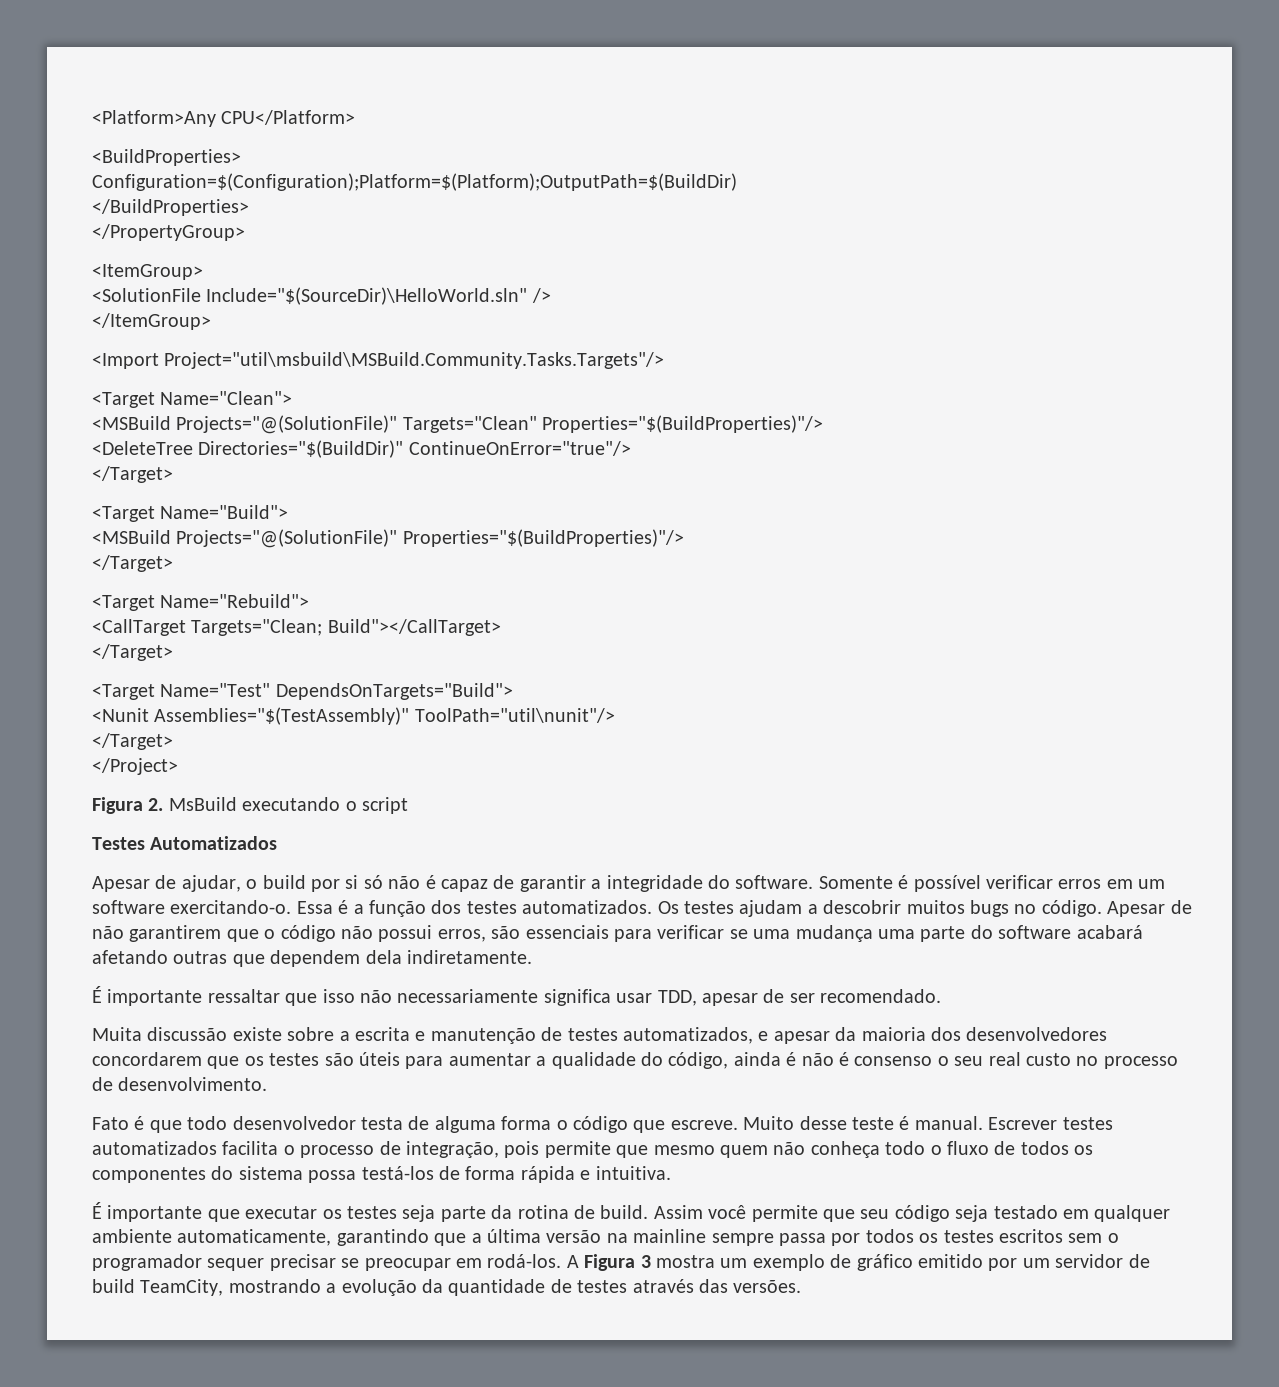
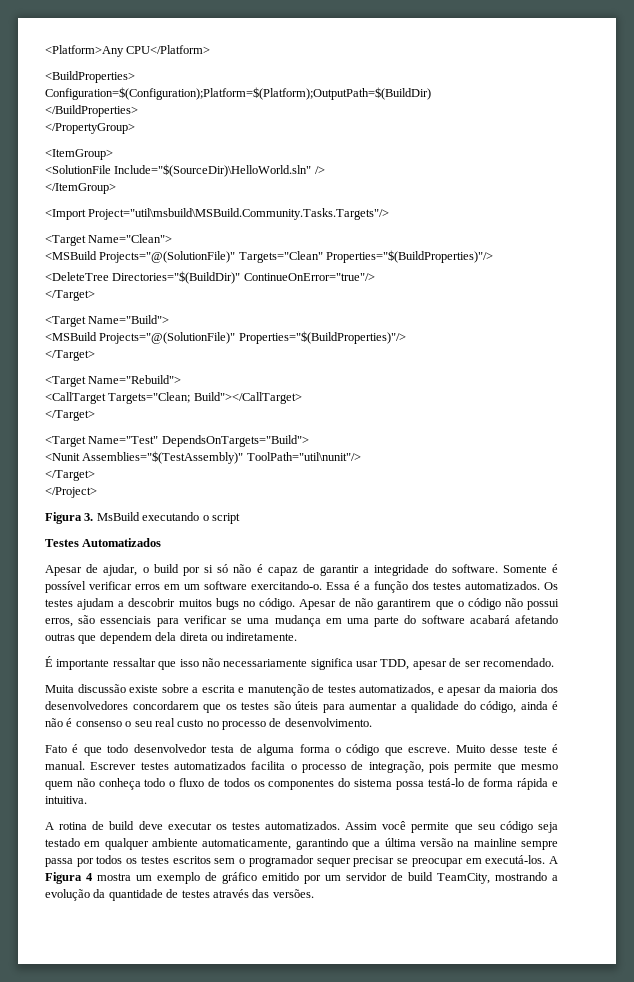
[148,798,164,811] 2. -> [84,513,94,521] 3.
(873, 933) none -> [325,618,342,624] em
(402, 957) none -> [179,632,224,641] direta ou
[361,1166,434,1180] testá-los -> [427,778,464,787] testá-lo
[92,1202,649,1222] É importante que executar os testes seja parte da rotina de build. -> [45,821,341,830] A rotina de build deve executar os testes automatizados.
[487,1254,562,1268] rodá-los. -> [485,855,546,864] executá-los.
[640,1255,651,1268] 3 -> [86,873,93,881] 4

